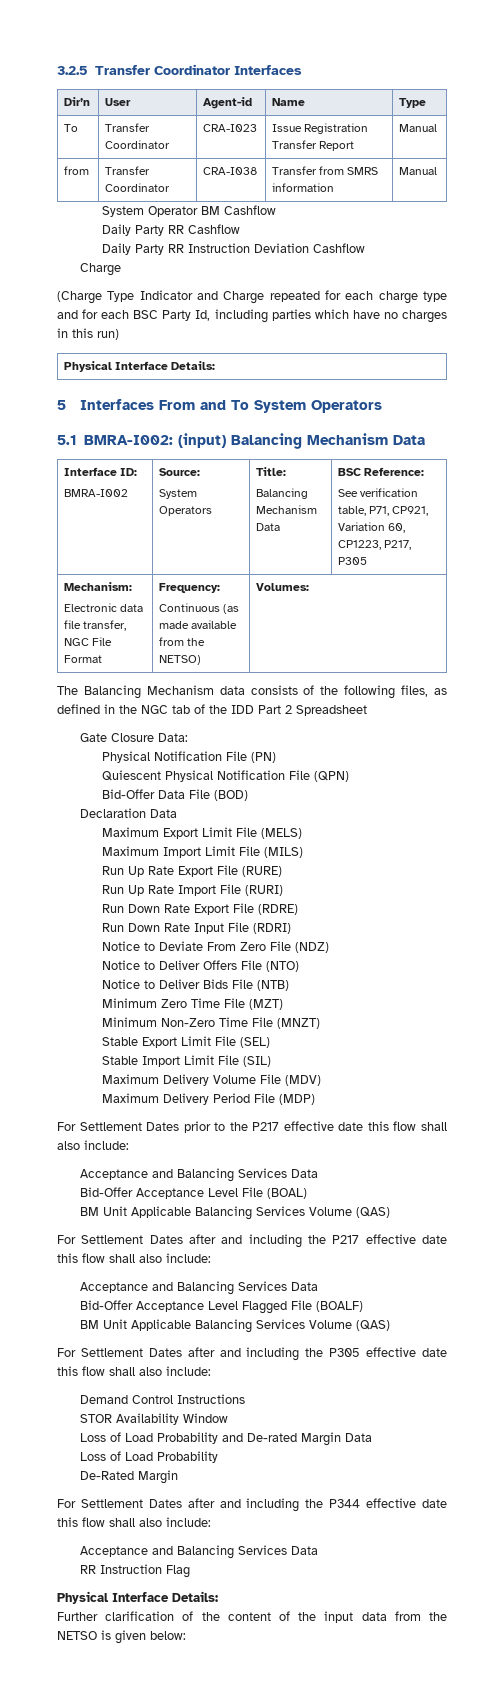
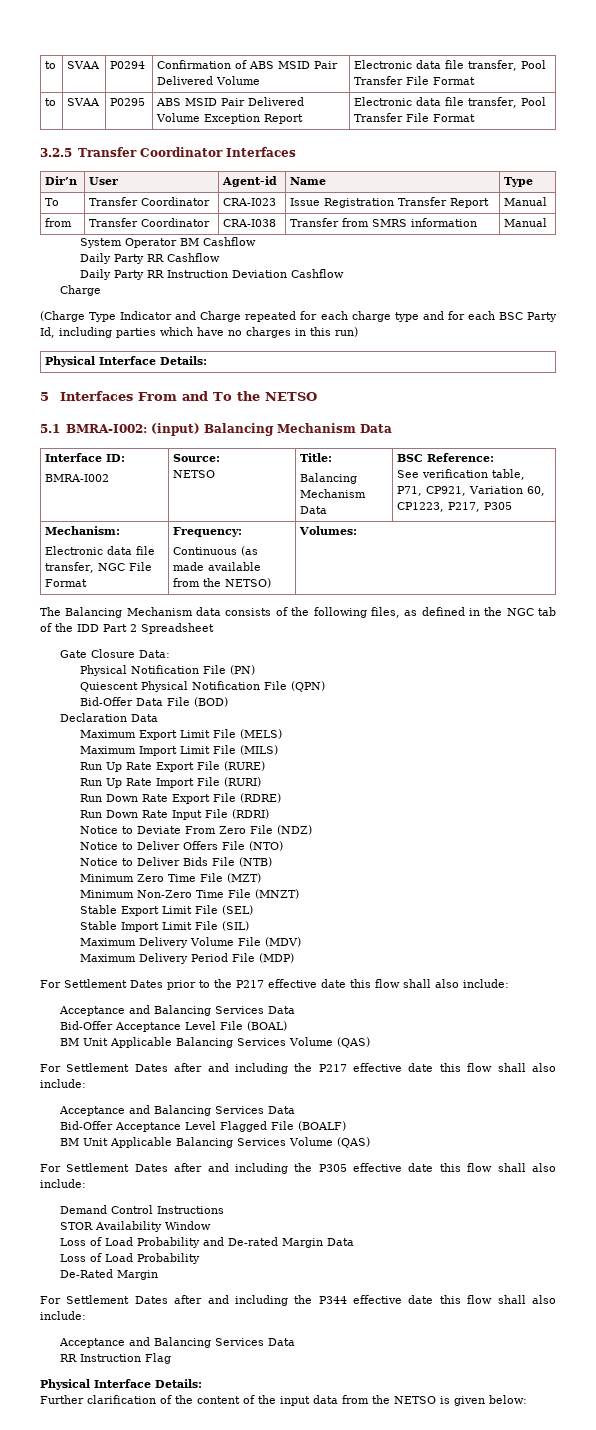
(57, 70) none -> [45,61,57,69] [67,61,101,69] [110,61,146,69] [157,60,339,69] [157,76,261,85] [354,60,547,71] [354,76,476,85] [45,98,57,106] [67,98,101,106] [110,98,146,106] [156,97,305,106] [156,113,304,124] [354,97,547,108] [354,113,476,122] to | SVAA | P0294 | Confirmation of ABS MSID Pair Delivered Volume | Electronic data file transfer, Pool Transfer File Format // to | SVAA | P0295 | ABS MSID Pair Delivered Volume Exception Report | Electronic data file transfer, Pool Transfer File Format //
[253,400,382,413] System Operators -> [237,391,318,401] the NETSO
[159,489,198,499] [159,506,213,516] System Operators -> [173,470,216,478] NETSO

